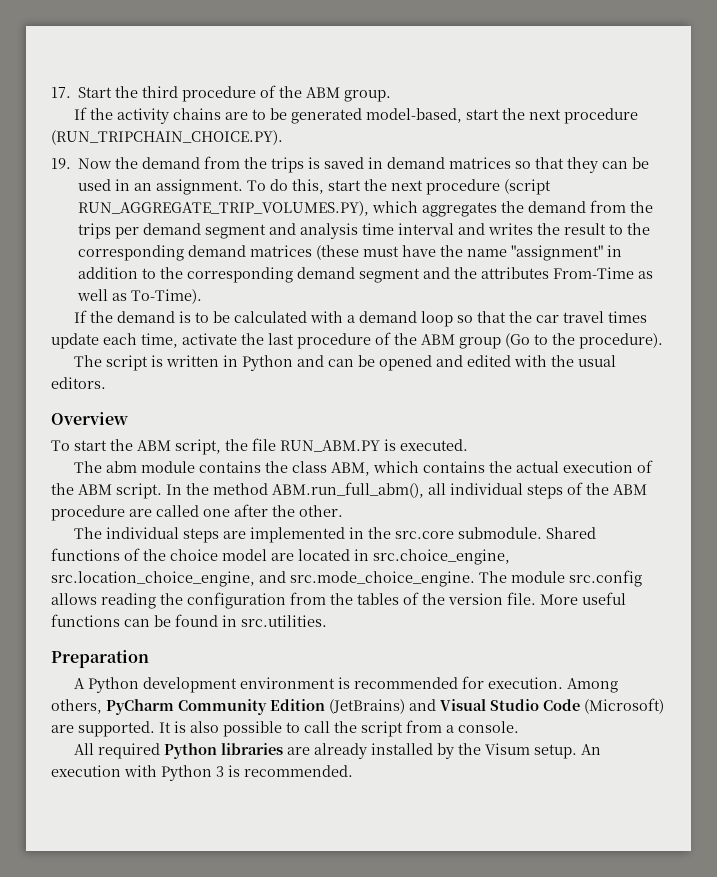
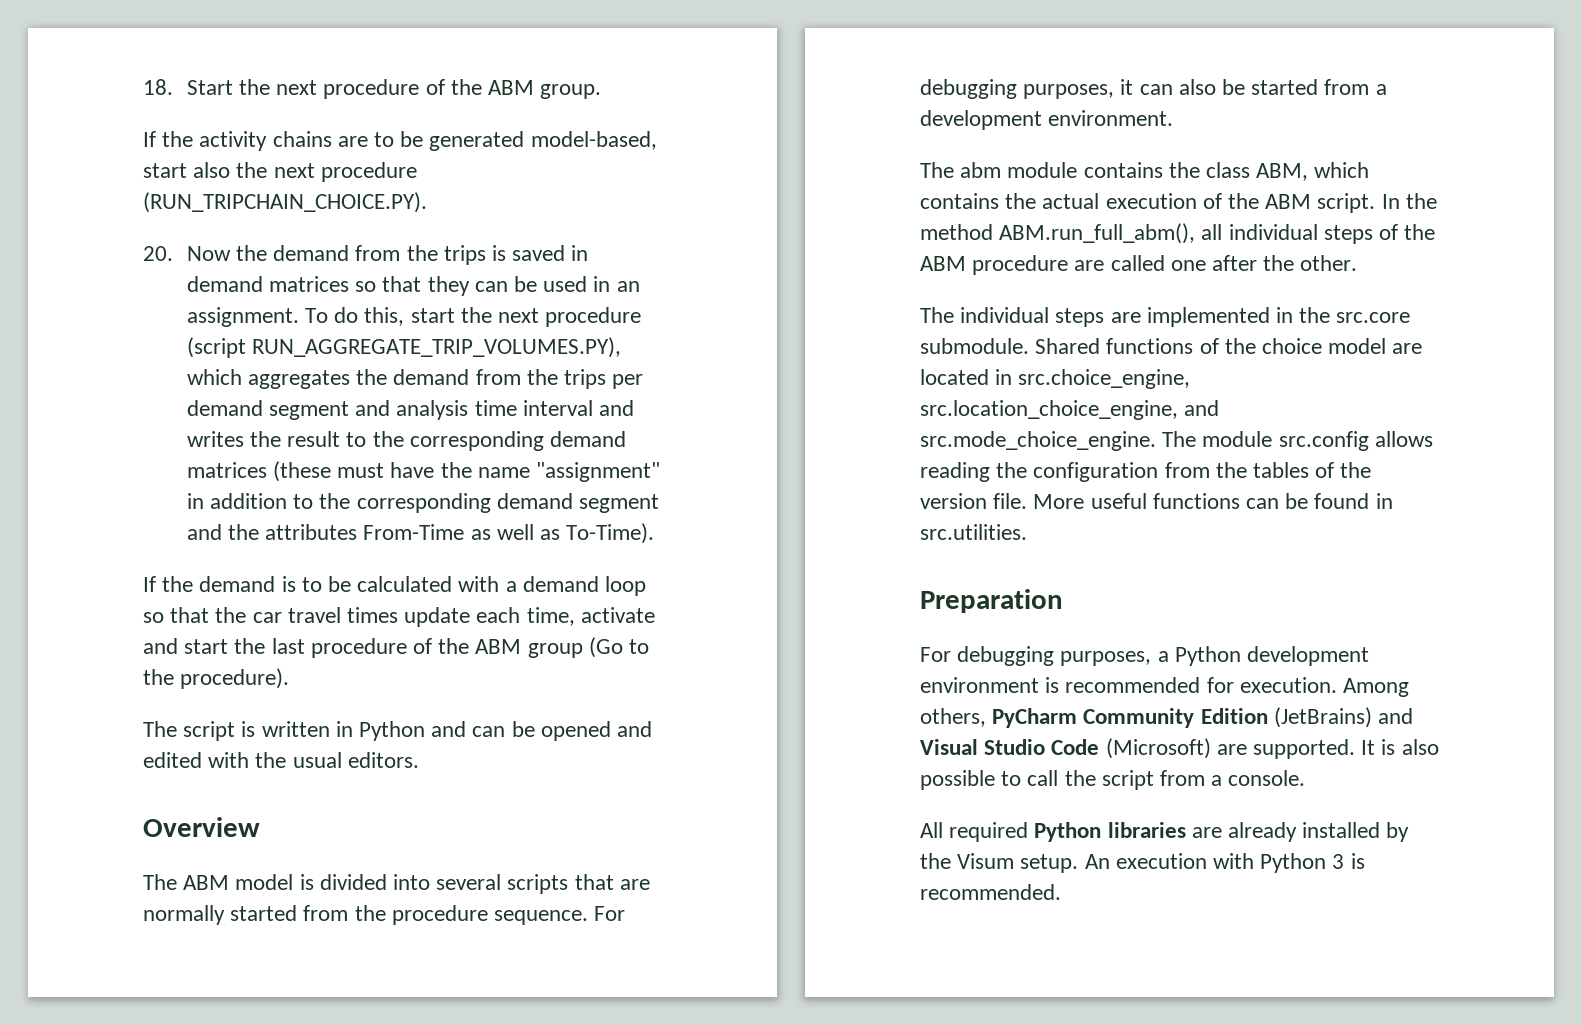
[51,87,71,98] 17. -> [143,79,173,95] 18.
[142,86,179,98] third -> [276,80,318,95] next
(499, 114) none -> [193,162,231,178] also
[51,158,71,169] 19. -> [143,246,173,261] 20.
(237, 339) none -> [143,638,229,654] and start
[51,438,468,455] To start the ABM script, the file RUN_ABM.PY is executed. -> [143,874,650,894] [143,905,626,925] [920,79,1387,99] [920,110,1174,130] The ABM model is divided into several scripts that are normally started from the procedure sequence. For debugging purposes, it can also be started from a development environment.
[73,678,85,689] A -> [920,646,1169,666] For debugging purposes, a

